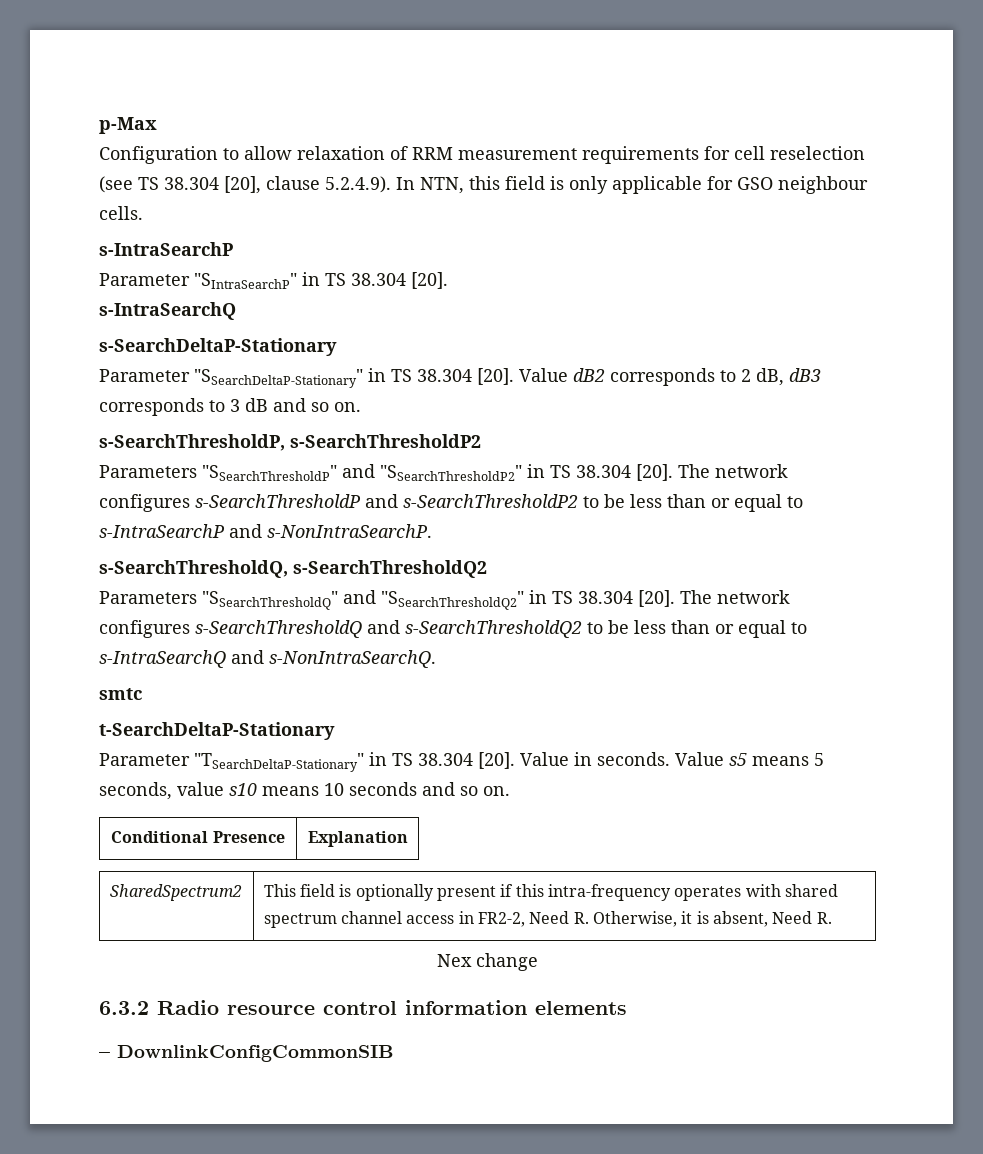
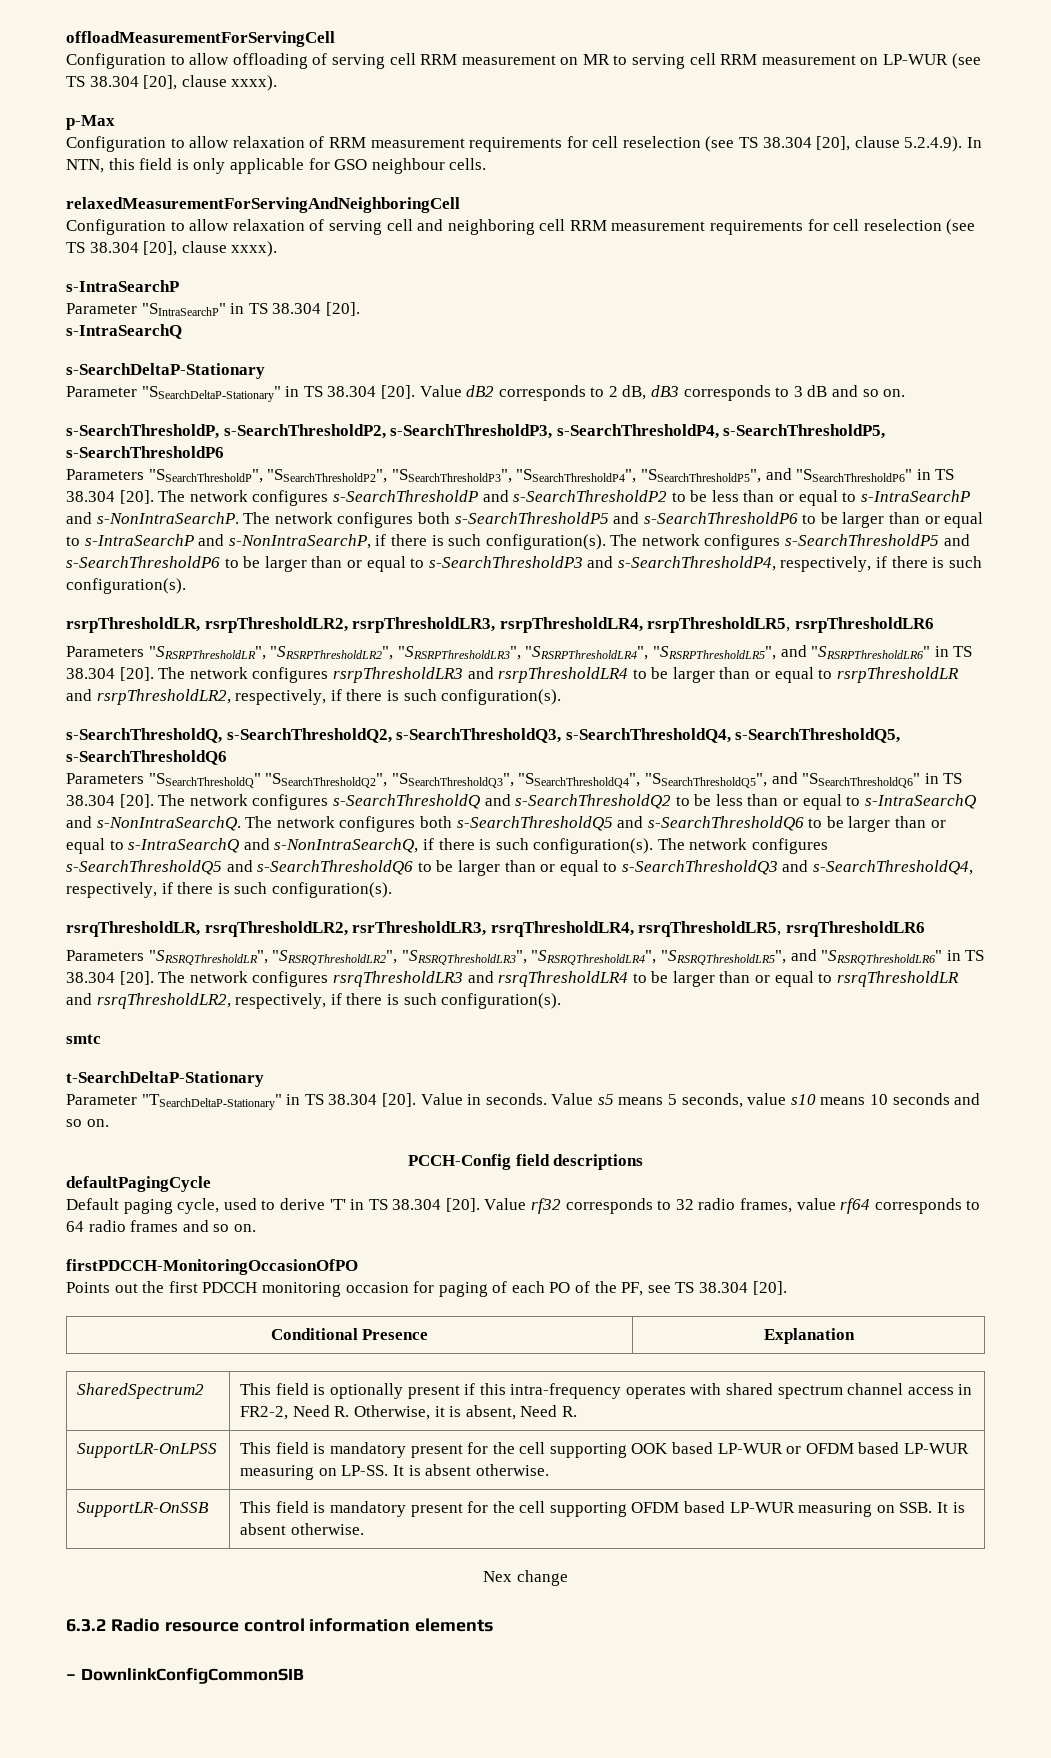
(99, 125) none -> [66,31,335,47] [66,53,981,69] [66,75,278,91] offloadMeasurementForServingCell // Configuration to allow offloading of serving cell RRM measurement on MR to serving cell RRM measurement on LP-WUR (see TS 38.304 [20], clause xxxx). //
(143, 213) none -> [66,197,460,213] [66,219,976,235] [66,241,278,257] // relaxedMeasurementForServingAndNeighboringCell // Configuration to allow relaxation of serving cell and neighboring cell RRM measurement requirements for cell reselection (see TS 38.304 [20], clause xxxx).
[290,434,481,448] [99,464,522,481] s-SearchThresholdP2 // Parameters "SSearchThresholdP" and "SSearchThresholdP2" -> [223,424,886,439] [66,446,224,458] [66,468,913,483] s-SearchThresholdP2, s-SearchThresholdP3, s-SearchThresholdP4, s-SearchThresholdP5, s-SearchThresholdP6 // Parameters "SSearchThresholdP", "SSearchThresholdP2", "SSearchThresholdP3", "SSearchThresholdP4", "SSearchThresholdP5", and "SSearchThresholdP6"
[99,560,487,578] [99,590,524,610] // s-SearchThresholdQ, s-SearchThresholdQ2 // Parameters "SSearchThresholdQ" and "SSearchThresholdQ2" -> [243,512,984,528] [66,534,970,550] [66,556,982,572] [66,578,186,594] [66,617,934,633] [66,645,973,660] [66,667,959,683] [66,689,562,705] [66,728,901,743] [66,750,227,765] [66,772,921,788] The network configures both s-SearchThresholdP5 and s-SearchThresholdP6 to be larger than or equal to s-IntraSearchP and s-NonIntraSearchP, if there is such configuration(s). The network configures s-SearchThresholdP5 and s-SearchThresholdP6 to be larger than or equal to s-SearchThresholdP3 and s-SearchThresholdP4, respectively, if there is such configuration(s). // rsrpThresholdLR, rsrpThresholdLR2, rsrpThresholdLR3, rsrpThresholdLR4, rsrpThresholdLR5, rsrpThresholdLR6 // Parameters "SRSRPThresholdLR", "SRSRPThresholdLR2", "SRSRPThresholdLR3", "SRSRPThresholdLR4", "SRSRPThresholdLR5", and "SRSRPThresholdLR6" in TS 38.304 [20]. The network configures rsrpThresholdLR3 and rsrpThresholdLR4 to be larger than or equal to rsrpThresholdLR and rsrpThresholdLR2, respectively, if there is such configuration(s). // s-SearchThresholdQ, s-SearchThresholdQ2, s-SearchThresholdQ3, s-SearchThresholdQ4, s-SearchThresholdQ5, s-SearchThresholdQ6 // Parameters "SSearchThresholdQ" "SSearchThresholdQ2", "SSearchThresholdQ3", "SSearchThresholdQ4", "SSearchThresholdQ5", and "SSearchThresholdQ6"
(436, 659) none -> [245,816,946,832] [66,838,829,854] [66,860,974,876] [66,882,392,898] [66,921,925,937] [66,949,985,965] [66,971,959,987] [66,993,562,1009] The network configures both s-SearchThresholdQ5 and s-SearchThresholdQ6 to be larger than or equal to s-IntraSearchQ and s-NonIntraSearchQ, if there is such configuration(s). The network configures s-SearchThresholdQ5 and s-SearchThresholdQ6 to be larger than or equal to s-SearchThresholdQ3 and s-SearchThresholdQ4, respectively, if there is such configuration(s). // rsrqThresholdLR, rsrqThresholdLR2, rsrThresholdLR3, rsrqThresholdLR4, rsrqThresholdLR5, rsrqThresholdLR6 // Parameters "SRSRQThresholdLR", "SRSRQThresholdLR2", "SRSRQThresholdLR3", "SRSRQThresholdLR4", "SRSRQThresholdLR5", and "SRSRQThresholdLR6" in TS 38.304 [20]. The network configures rsrqThresholdLR3 and rsrqThresholdLR4 to be larger than or equal to rsrqThresholdLR and rsrqThresholdLR2, respectively, if there is such configuration(s).
(510, 791) none -> [407,1154,644,1170] [66,1176,211,1192] [66,1198,981,1214] [66,1220,256,1232] [66,1259,358,1275] [66,1281,787,1297] // PCCH-Config field descriptions // defaultPagingCycle // Default paging cycle, used to derive 'T' in TS 38.304 [20]. Value rf32 corresponds to 32 radio frames, value rf64 corresponds to 64 radio frames and so on. // firstPDCCH-MonitoringOccasionOfPO // Points out the first PDCCH monitoring occasion for paging of each PO of the PF, see TS 38.304 [20].
(832, 918) none -> [77,1443,218,1458] [240,1442,970,1458] [240,1464,549,1480] [77,1502,210,1517] [240,1501,965,1517] [240,1523,364,1535] // SupportLR-OnLPSS | This field is mandatory present for the cell supporting OOK based LP-WUR or OFDM based LP-WUR measuring on LP-SS. It is absent otherwise. // SupportLR-OnSSB | This field is mandatory present for the cell supporting OFDM based LP-WUR measuring on SSB. It is absent otherwise.

